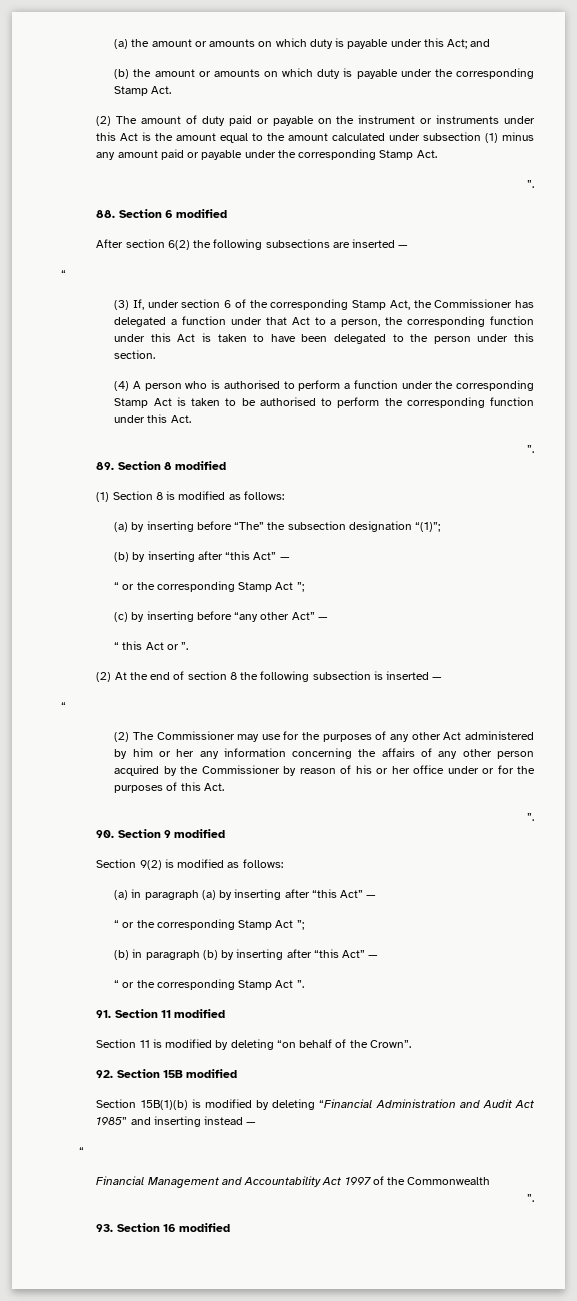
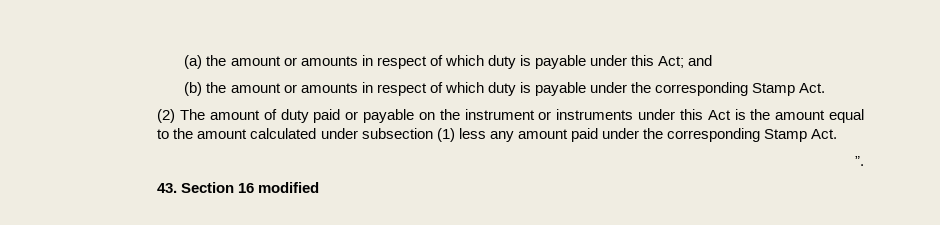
[258,41,273,47] on -> [361,55,443,69] in respect of
[263,71,278,77] on -> [361,82,443,96] in respect of
[501,132,534,141] minus -> [458,128,486,139] less
[187,150,243,160] or payable -> (598, 135) none
[96,209,228,218] [96,239,409,250] [60,270,66,278] [114,299,535,310] [114,316,534,327] [114,333,534,344] [114,350,156,359] [114,380,535,391] [114,397,534,408] [114,414,191,423] [527,445,534,453] [96,461,227,470] [96,491,284,502] [114,521,441,532] [114,551,290,562] [114,581,304,592] [114,611,328,622] [114,641,189,650] [96,671,443,682] [60,702,66,710] [114,731,534,742] [114,748,534,759] [114,765,535,776] [114,782,224,793] [527,813,534,821] [96,829,226,838] [96,859,283,870] [114,889,377,900] [114,919,304,930] [114,949,379,960] [114,979,304,990] [96,1009,226,1018] [96,1039,411,1050] [96,1069,238,1078] [96,1099,534,1110] [96,1116,257,1127] [78,1147,84,1155] [96,1176,491,1188] [527,1194,534,1202] [96,1224,114,1232] 88. Section 6 modified // After section 6(2) the following subsections are inserted — // “ // (3) If, under section 6 of the corresponding Stamp Act, the Commissioner has delegated a function under that Act to a person, the corresponding function under this Act is taken to have been delegated to the person under this section. // (4) A person who is authorised to perform a function under the corresponding Stamp Act is taken to be authorised to perform the corresponding function under this Act. // ”. // 89. Section 8 modified // (1) Section 8 is modified as follows: // (a) by inserting before “The” the subsection designation “(1)”; // (b) by inserting after “this Act” — // “ or the corresponding Stamp Act ”; // (c) by inserting before “any other Act” — // “ this Act or ”. // (2) At the end of section 8 the following subsection is inserted — // “ // (2) The Commissioner may use for the purposes of any other Act administered by him or her any information concerning the affairs of any other person acquired by the Commissioner by reason of his or her office under or for the purposes of this Act. // ”. // 90. Section 9 modified // Section 9(2) is modified as follows: // (a) in paragraph (a) by inserting after “this Act” — // “ or the corresponding Stamp Act ”; // (b) in paragraph (b) by inserting after “this Act” — // “ or the corresponding Stamp Act ”. // 91. Section 11 modified // Section 11 is modified by deleting “on behalf of the Crown”. // 92. Section 15B modified // Section 15B(1)(b) is modified by deleting “Financial Administration and Audit Act 1985” and inserting instead — // “ // Financial Management and Accountability Act 1997 of the Commonwealth // ”. // 93. -> [157,183,178,193] 43.

